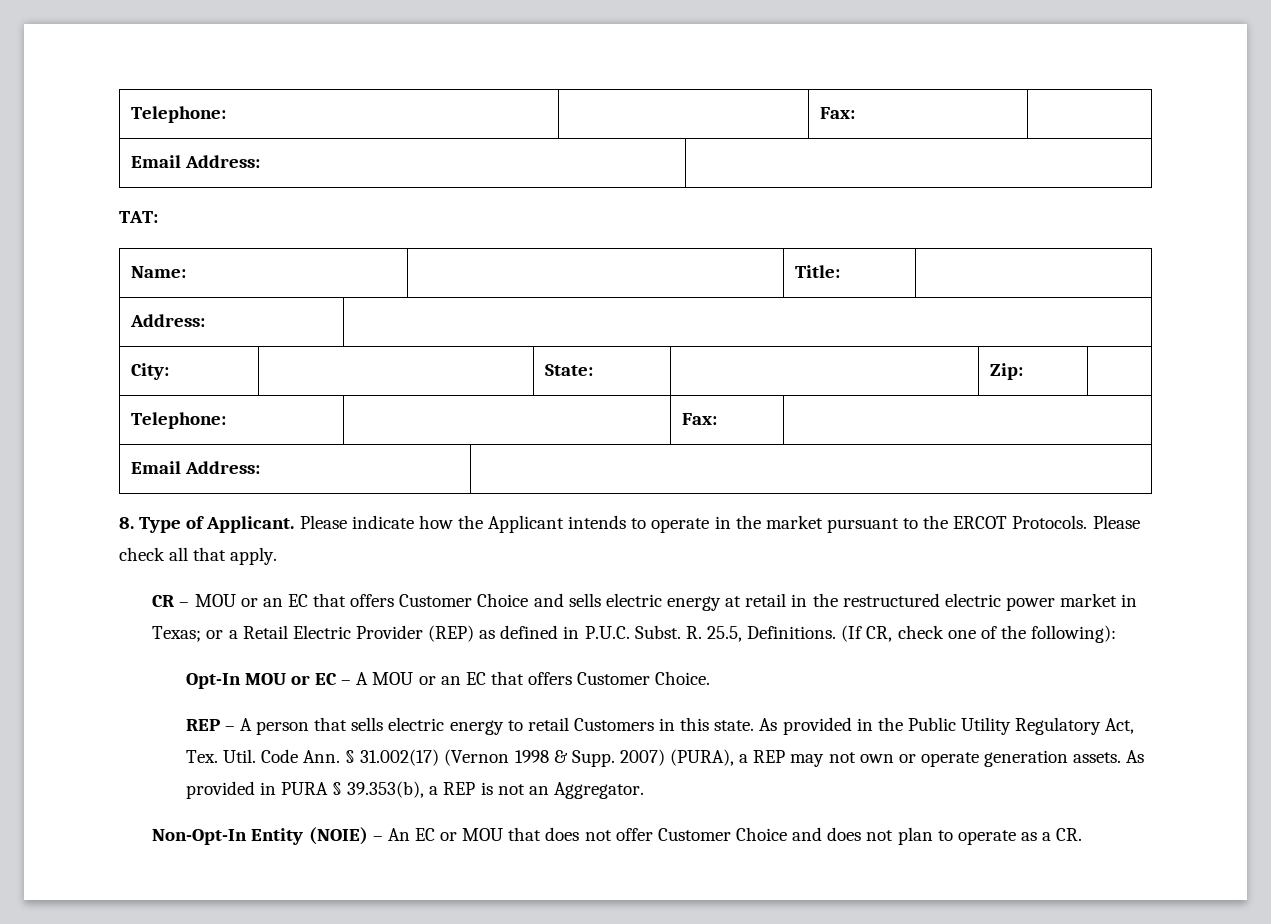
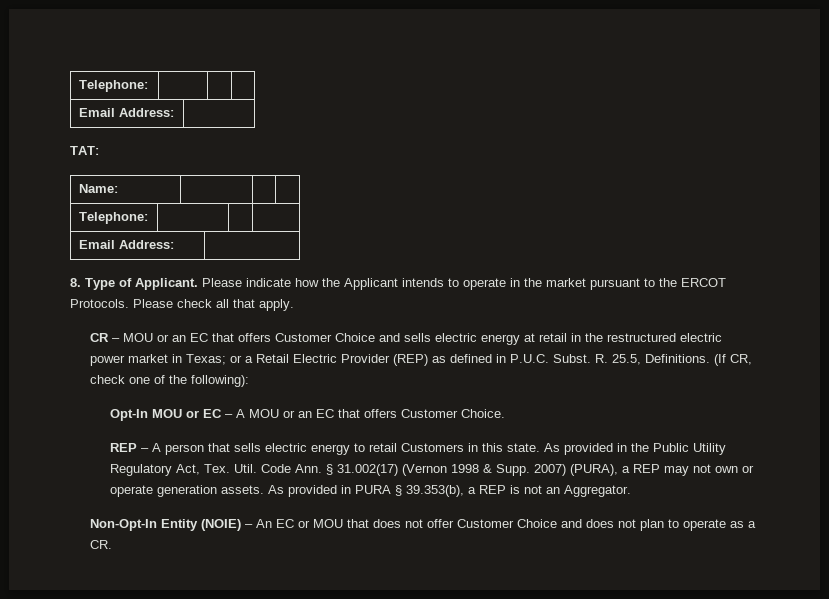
[131,106,227,123] [820,107,856,119] Telephone: | | Fax: -> [78,80,148,92] Telephone: | |
[795,265,841,278] [130,314,206,327] [131,363,170,380] [545,364,594,376] [990,363,1024,380] [131,412,227,429] [682,413,718,425] Title: | // Address: | // City: | | State: | | Zip: | // Telephone: | | Fax: -> [78,212,148,224] | // Telephone: | |

